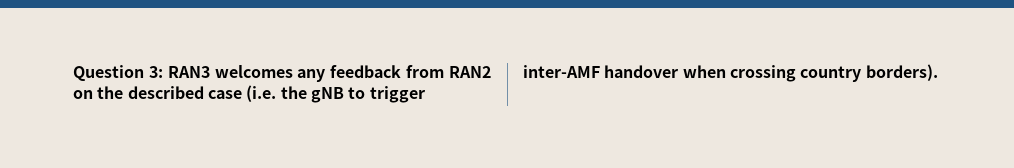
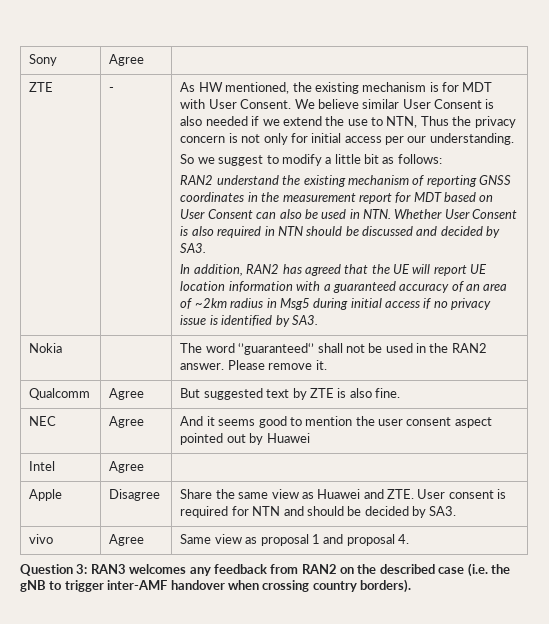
(73, 73) none -> [29,54,58,66] [109,54,145,66] [29,82,54,92] [109,87,115,92] [180,82,493,94] [180,99,495,109] [180,116,516,128] [180,133,514,145] [180,154,442,166] [180,175,512,187] [180,192,494,204] [180,209,518,219] [180,226,501,238] [180,243,207,253] [180,264,488,276] [180,281,508,293] [180,298,492,310] [180,315,318,327] [29,343,63,353] [180,343,487,355] [180,360,327,370] [29,388,91,400] [109,388,145,400] [180,388,401,400] [29,416,57,426] [109,416,145,428] [180,416,492,428] [180,433,310,445] [29,461,56,471] [109,461,145,473] [29,489,63,501] [109,489,161,501] [180,489,507,499] [180,506,457,518] [29,534,54,544] [109,534,145,546] [180,534,410,546] Sony | Agree | // ZTE | - | As HW mentioned, the existing mechanism is for MDT with User Consent. We believe similar User Consent is also needed if we extend the use to NTN, Thus the privacy concern is not only for initial access per our understanding. // So we suggest to modify a little bit as follows: // RAN2 understand the existing mechanism of reporting GNSS coordinates in the measurement report for MDT based on User Consent can also be used in NTN. Whether User Consent is also required in NTN should be discussed and decided by SA3. // In addition, RAN2 has agreed that the UE will report UE location information with a guaranteed accuracy of an area of ~2km radius in Msg5 during initial access if no privacy issue is identified by SA3. // Nokia | | The word ‘’guaranteed‘’ shall not be used in the RAN2 answer. Please remove it. // Qualcomm | Agree | But suggested text by ZTE is also fine. // NEC | Agree | And it seems good to mention the user consent aspect pointed out by Huawei // Intel | Agree | // Apple | Disagree | Share the same view as Huawei and ZTE. User consent is required for NTN and should be decided by SA3. // vivo | Agree | Same view as proposal 1 and proposal 4. //

